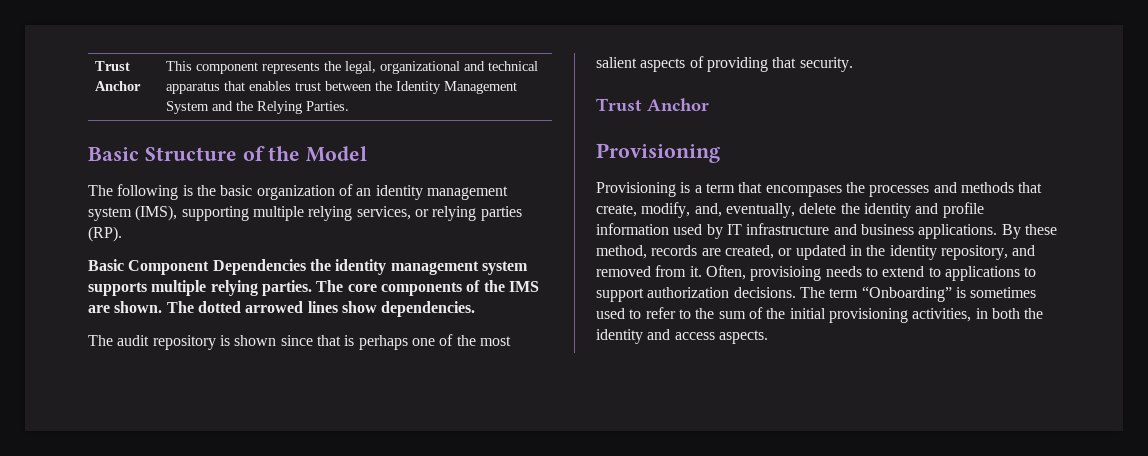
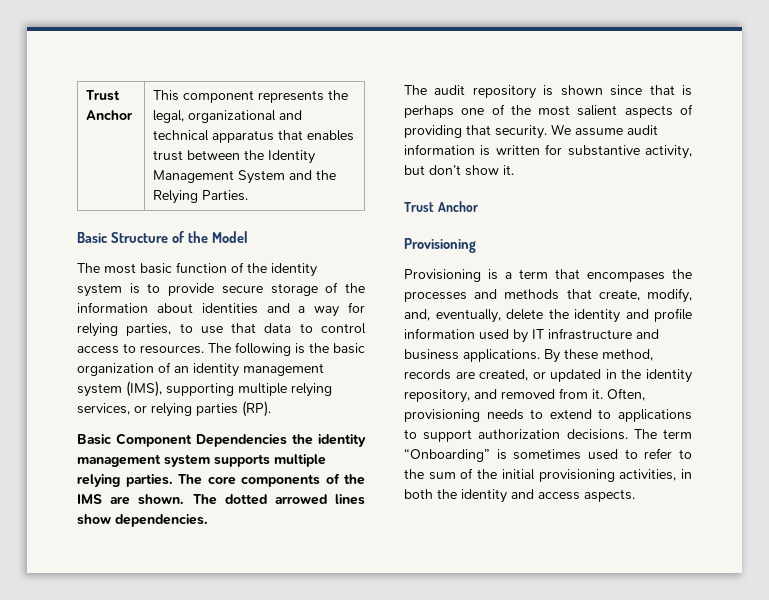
(113, 190) none -> [104,262,317,277] [77,282,366,297] [77,302,365,317] [77,323,366,337] [77,343,231,354] most basic function of the identity system is to provide secure storage of the information about identities and a way for relying parties, to use that data to control access to resources. The
(853, 64) none -> [551,124,658,136] [404,144,692,159] [404,165,514,176] We assume audit information is written for substantive activity, but don’t show it.
[750,266,822,281] provisioing -> [404,409,480,422] provisioning

